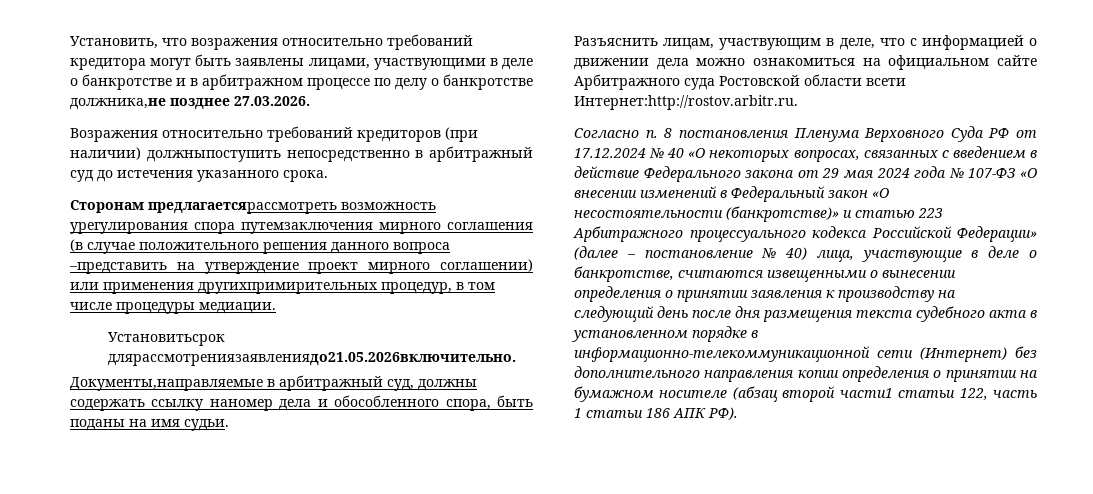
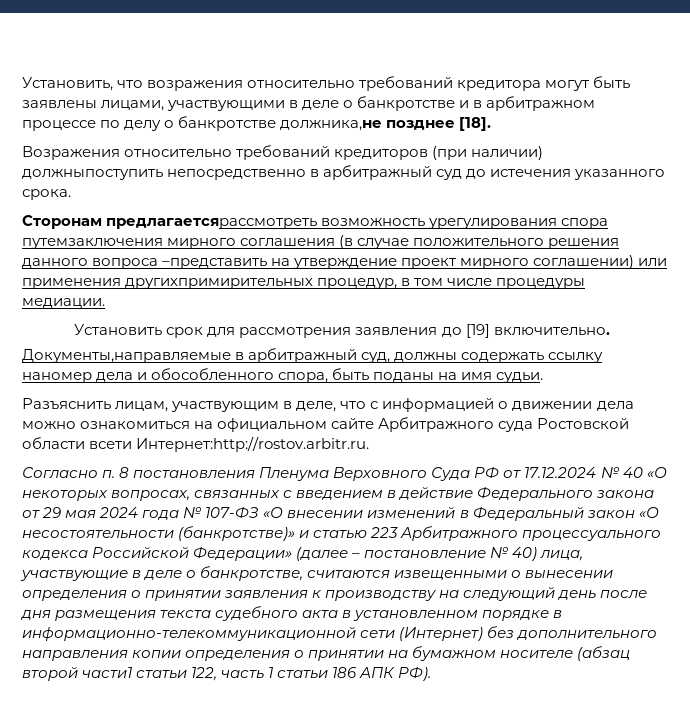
[234,96,310,106] 27.03.2026. -> [459,117,492,131] [18].
[108,332,226,346] [108,352,517,366] Установитьсрок длярассмотрениязаявлениядо21.05.2026включительно. -> [74,324,610,338] Установить срок для рассмотрения заявления до [19] включительно.

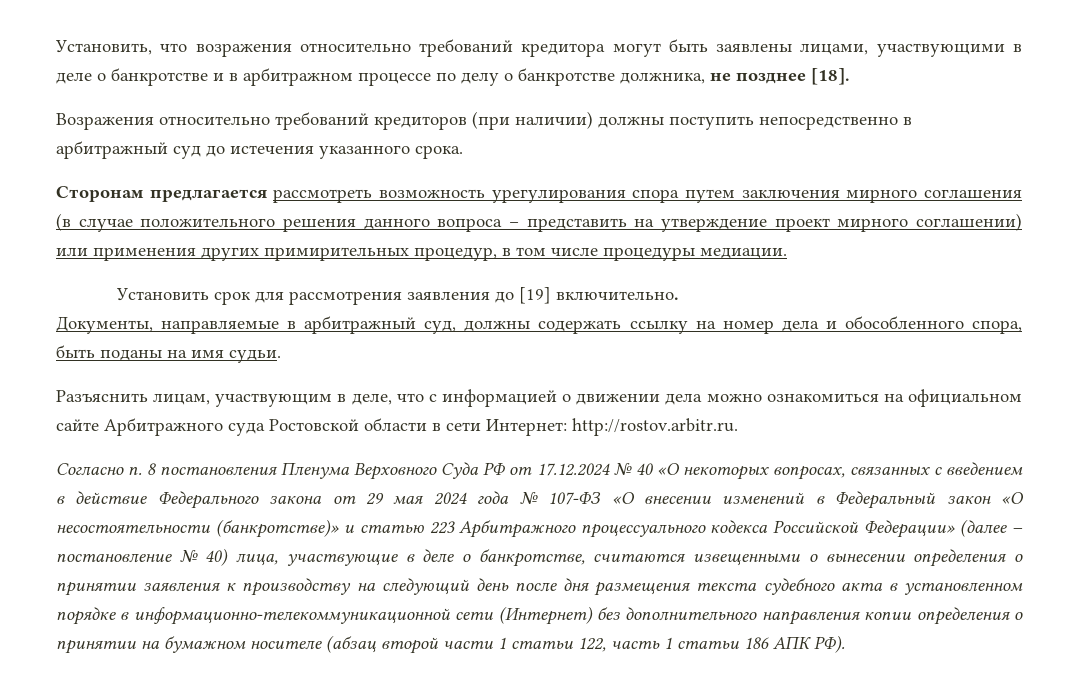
[280,120,383,131] должника,не -> [620,72,731,84] должника, не
[22,169,163,180] должныпоступить -> [598,116,754,130] должны поступить
[106,218,318,229] предлагаетсярассмотреть -> [149,189,373,203] предлагается рассмотреть
[22,238,163,249] путемзаключения -> [685,189,840,203] путем заключения
[162,258,268,269] –представить -> [509,218,627,232] – представить
[125,278,314,289] другихпримирительных -> [201,247,409,261] других примирительных
[22,349,231,363] Документы,направляемые -> [56,316,280,334] Документы, направляемые
[22,372,92,383] наномер -> [695,320,774,334] на номер
[89,436,370,452] всети Интернет:http://rostov.arbitr.ru. -> [432,418,738,436] в сети Интернет: http://rostov.arbitr.ru.
[82,667,133,678] части1 -> [443,637,506,649] части 1

